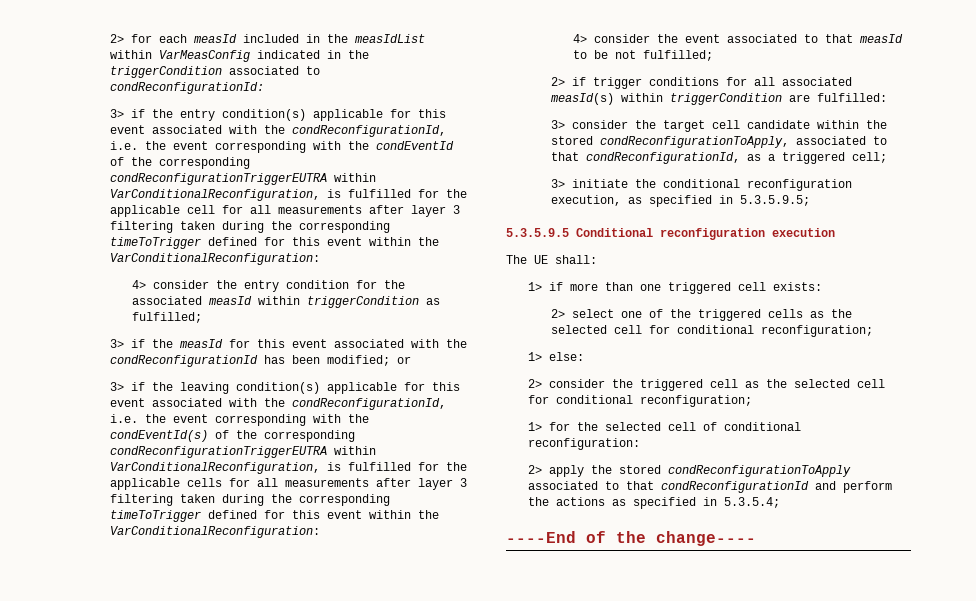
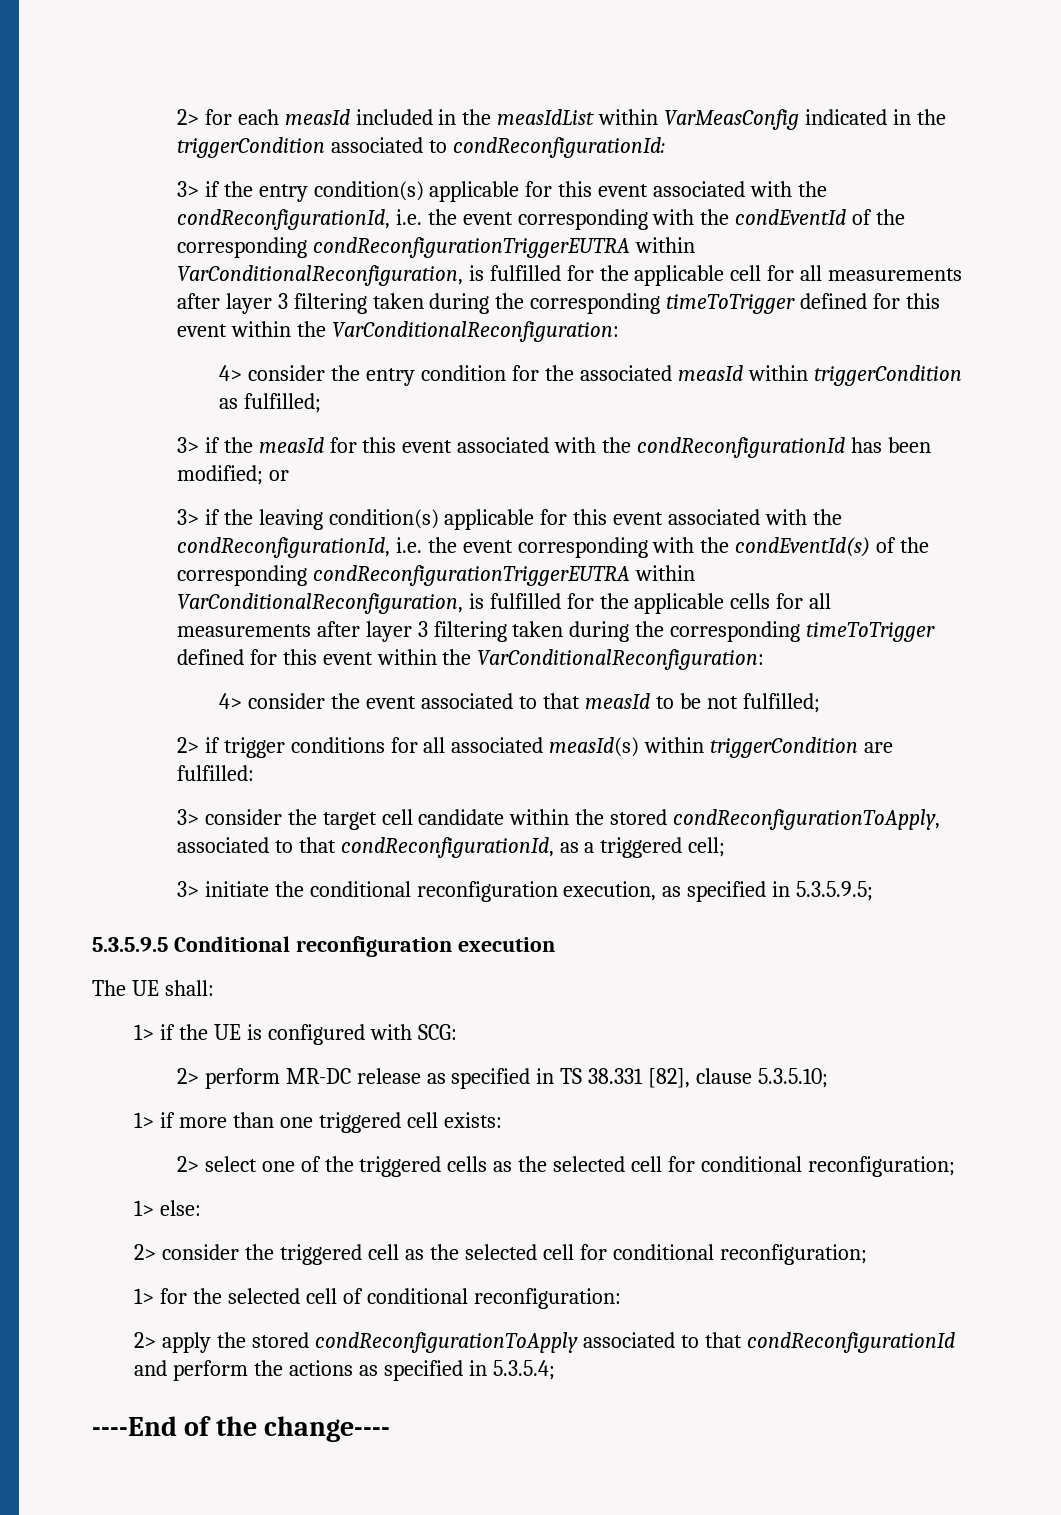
(597, 259) none -> [134,1024,457,1045] [176,1068,829,1089] // 1> if the UE is configured with SCG: // 2> perform MR-DC release as specified in TS 38.331 [82], clause 5.3.5.10;

